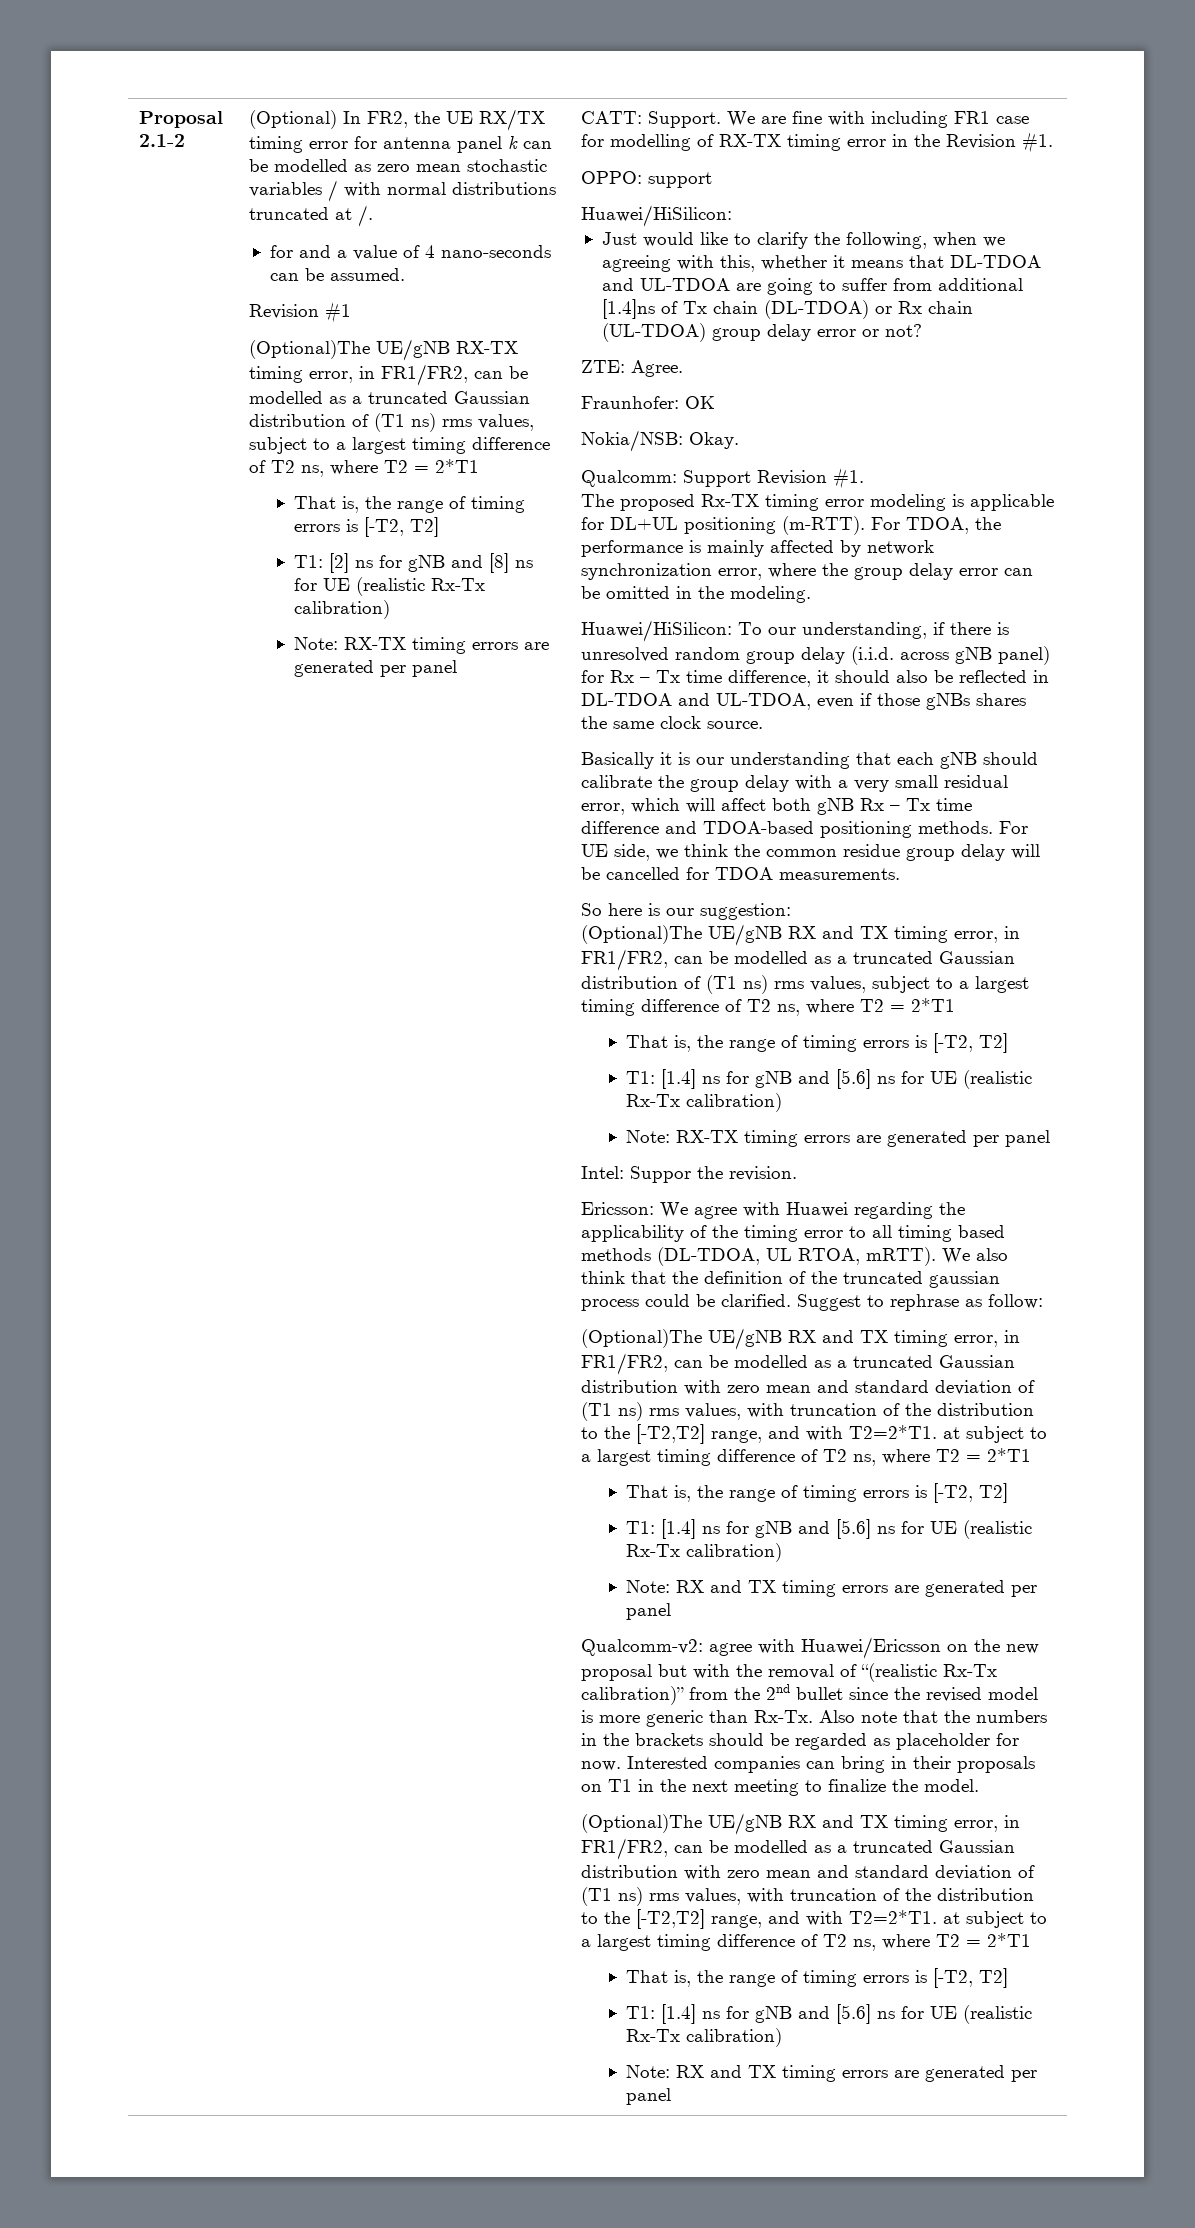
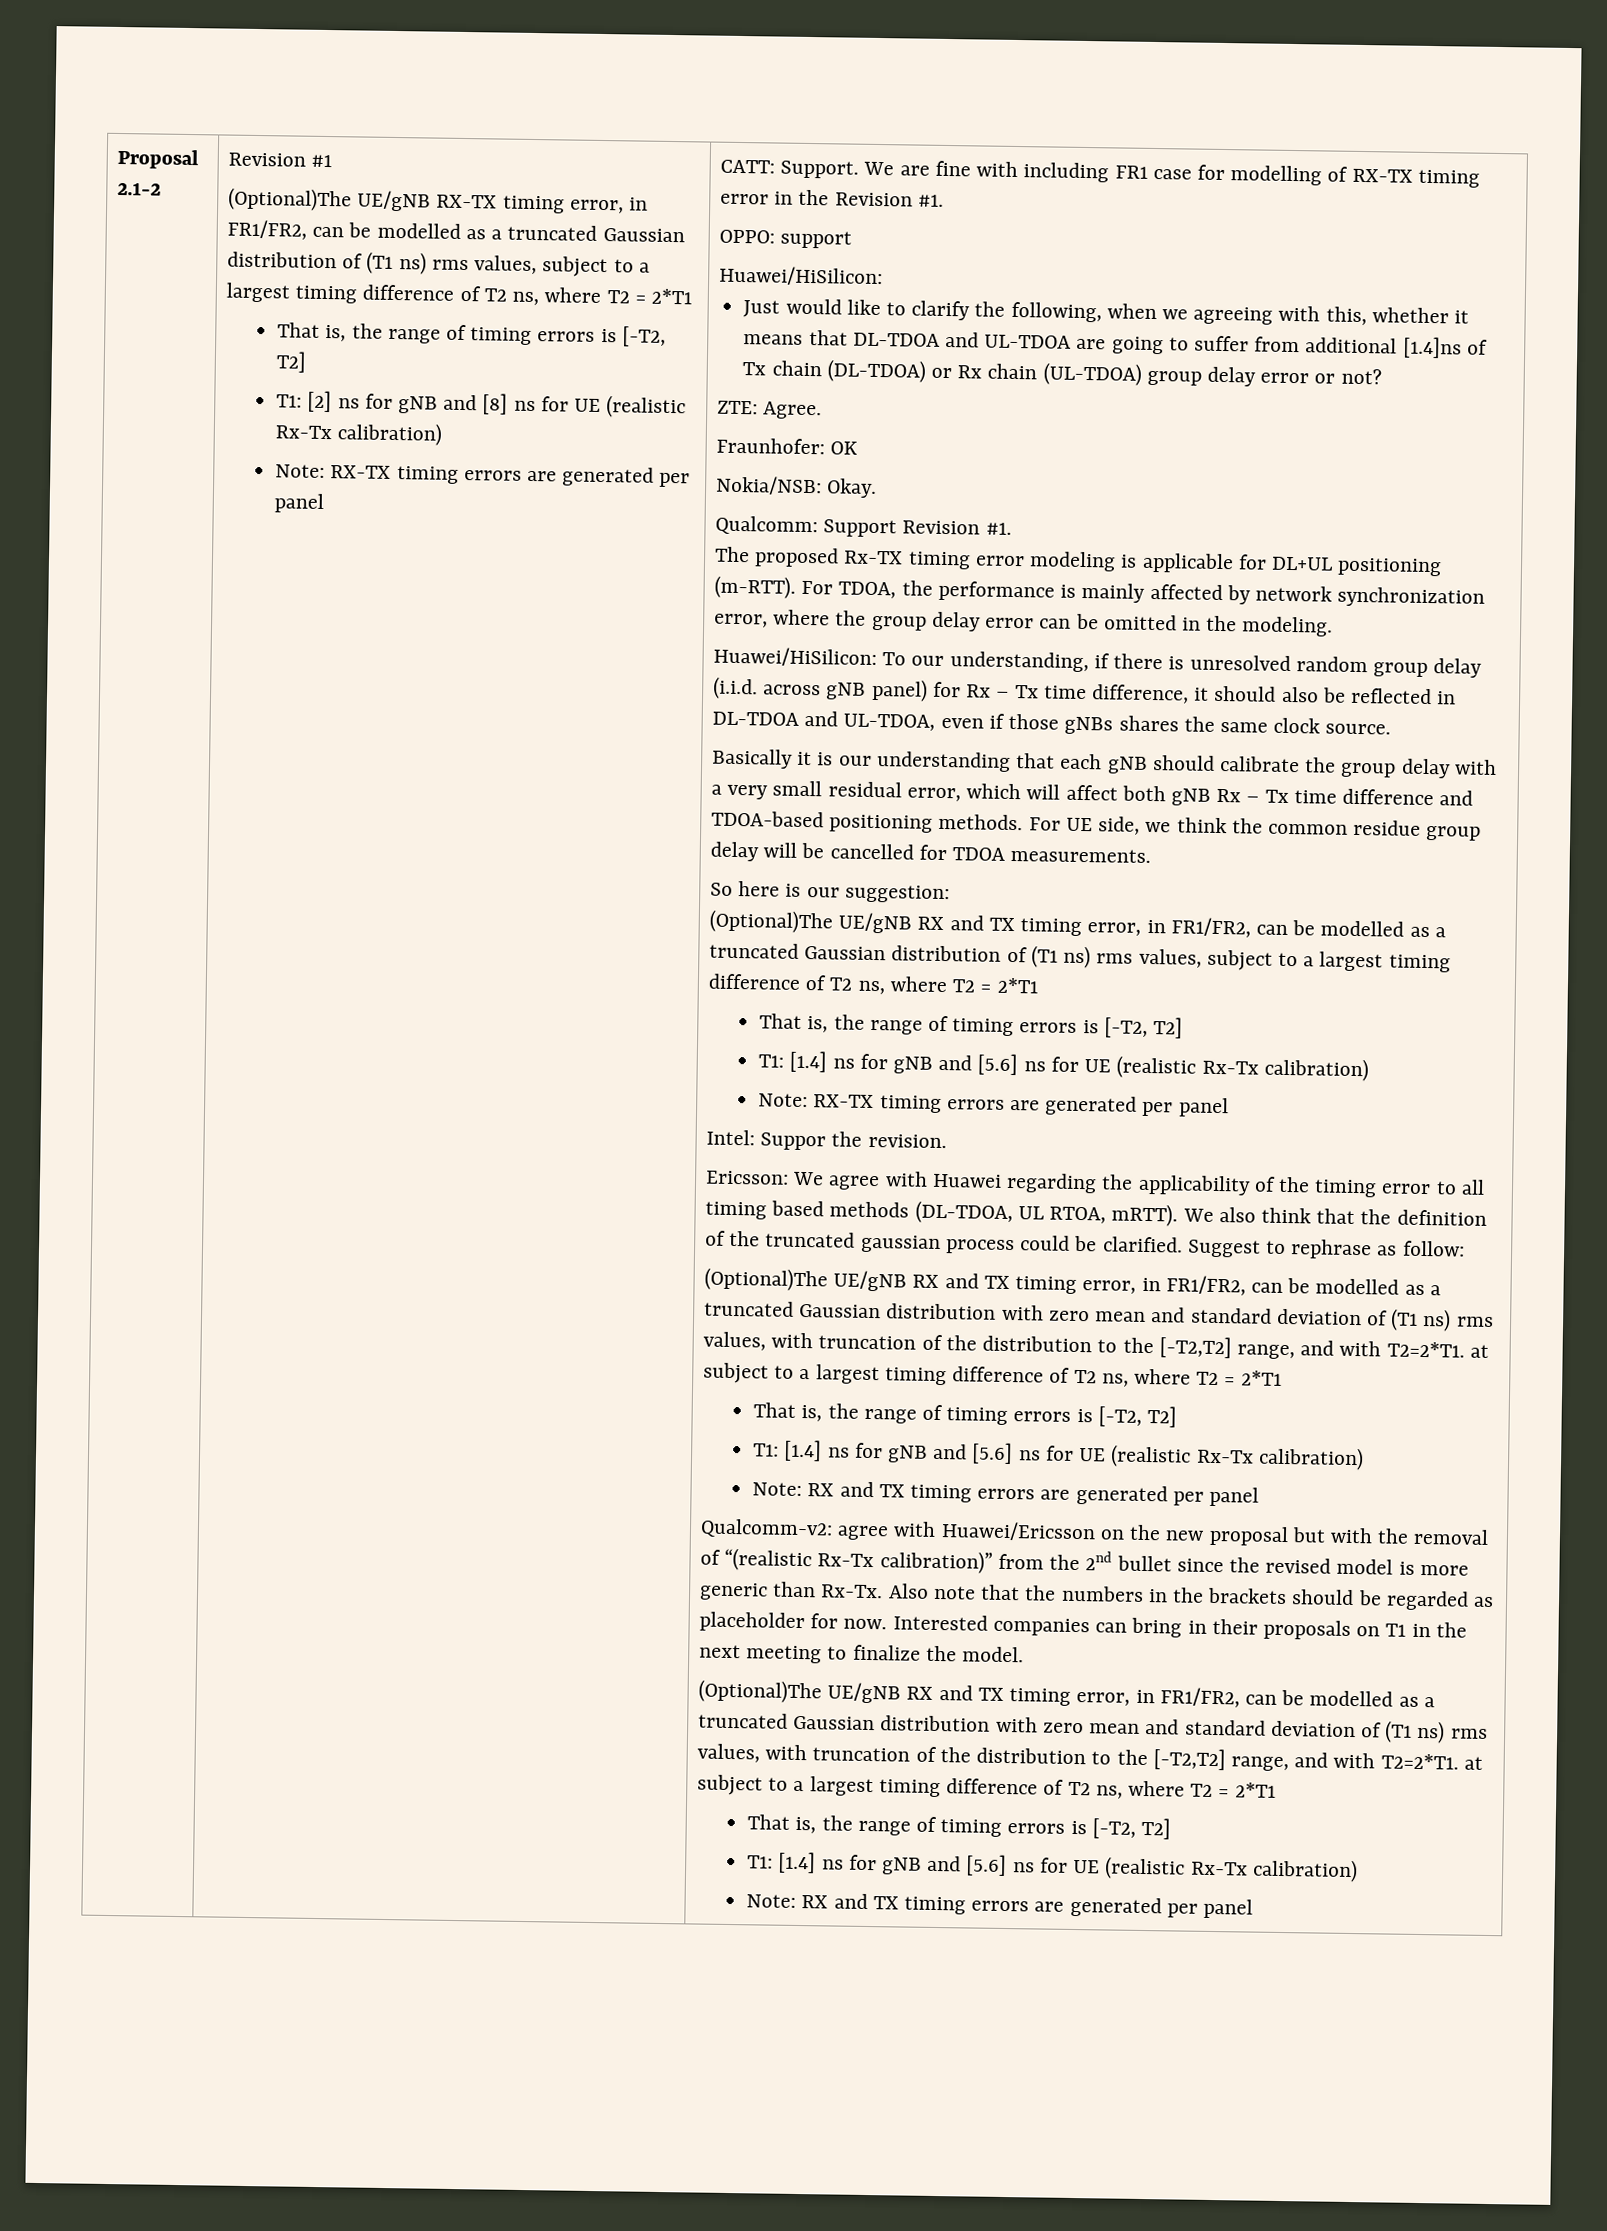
[249,109,546,131] [249,136,553,153] [249,159,548,172] [249,180,557,202] [249,205,374,227] [269,245,551,260] [269,268,405,281] (Optional) In FR2, the UE RX/TX timing error for antenna panel k can be modelled as zero mean stochastic variables / with normal distributions truncated at /. // for and a value of 4 nano-seconds can be assumed. // -> (162, 188) none

